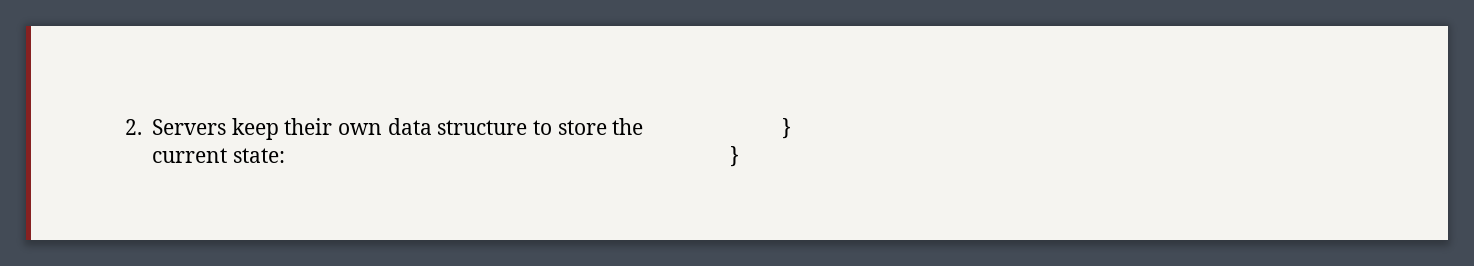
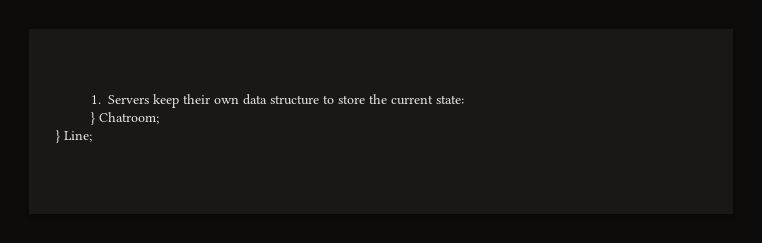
[124,119,142,135] 2. -> [90,95,101,104] 1.
[730,146,739,167] // } -> [98,112,159,124] [56,130,92,143] Chatroom; // } Line;

